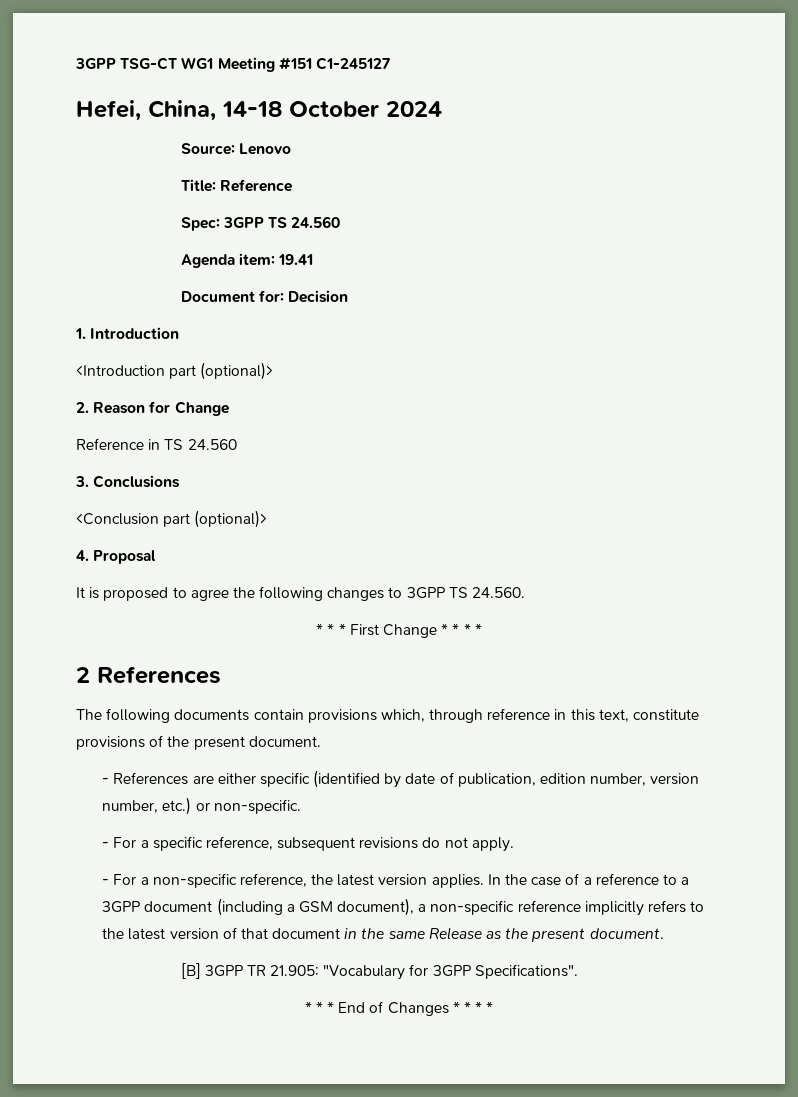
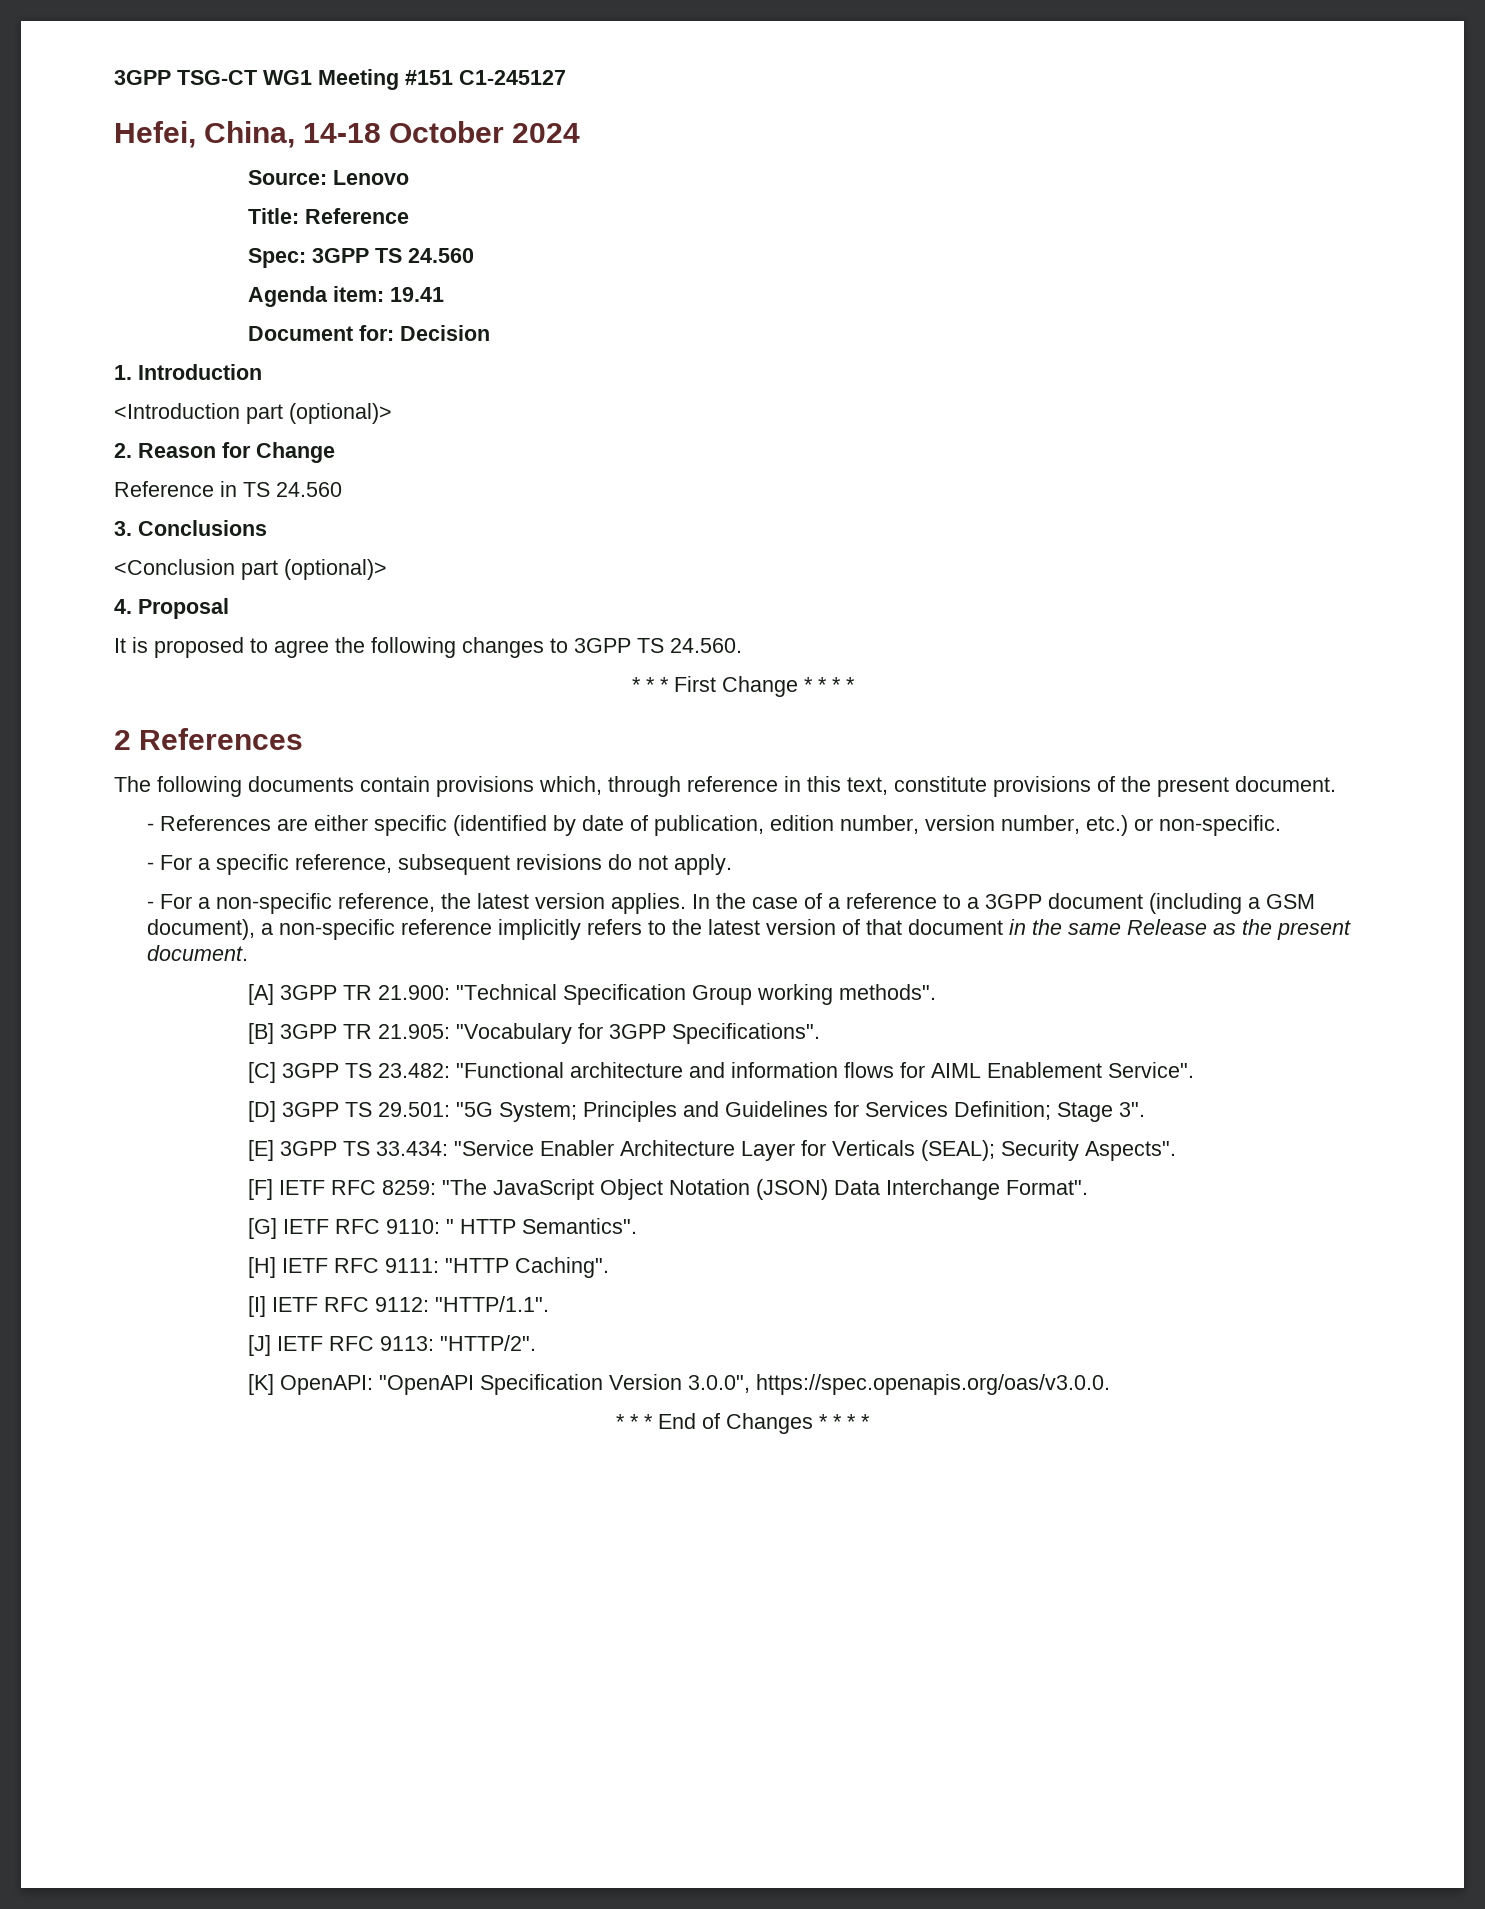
(664, 933) none -> [247,984,936,1005] // [A] 3GPP TR 21.900: "Technical Specification Group working methods".
(578, 971) none -> [247,1062,1194,1083] [247,1101,1145,1122] [247,1140,1176,1161] [247,1179,1088,1200] [247,1218,637,1239] [247,1257,609,1278] [247,1296,549,1317] [247,1335,536,1356] [247,1374,1110,1395] // [C] 3GPP TS 23.482: "Functional architecture and information flows for AIML Enablement Service". // [D] 3GPP TS 29.501: "5G System; Principles and Guidelines for Services Definition; Stage 3". // [E] 3GPP TS 33.434: "Service Enabler Architecture Layer for Verticals (SEAL); Security Aspects". // [F] IETF RFC 8259: "The JavaScript Object Notation (JSON) Data Interchange Format". // [G] IETF RFC 9110: " HTTP Semantics". // [H] IETF RFC 9111: "HTTP Caching". // [I] IETF RFC 9112: "HTTP/1.1". // [J] IETF RFC 9113: "HTTP/2". // [K] OpenAPI: "OpenAPI Specification Version 3.0.0", https://spec.openapis.org/oas/v3.0.0.

